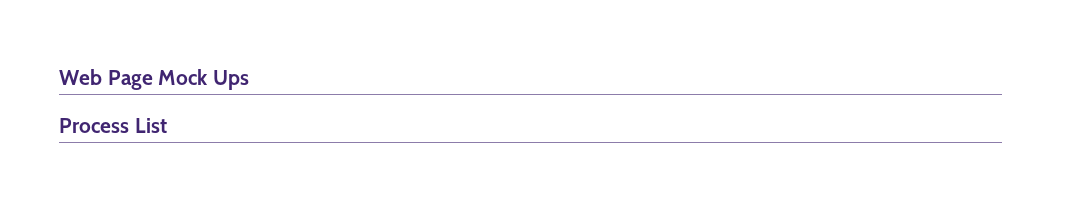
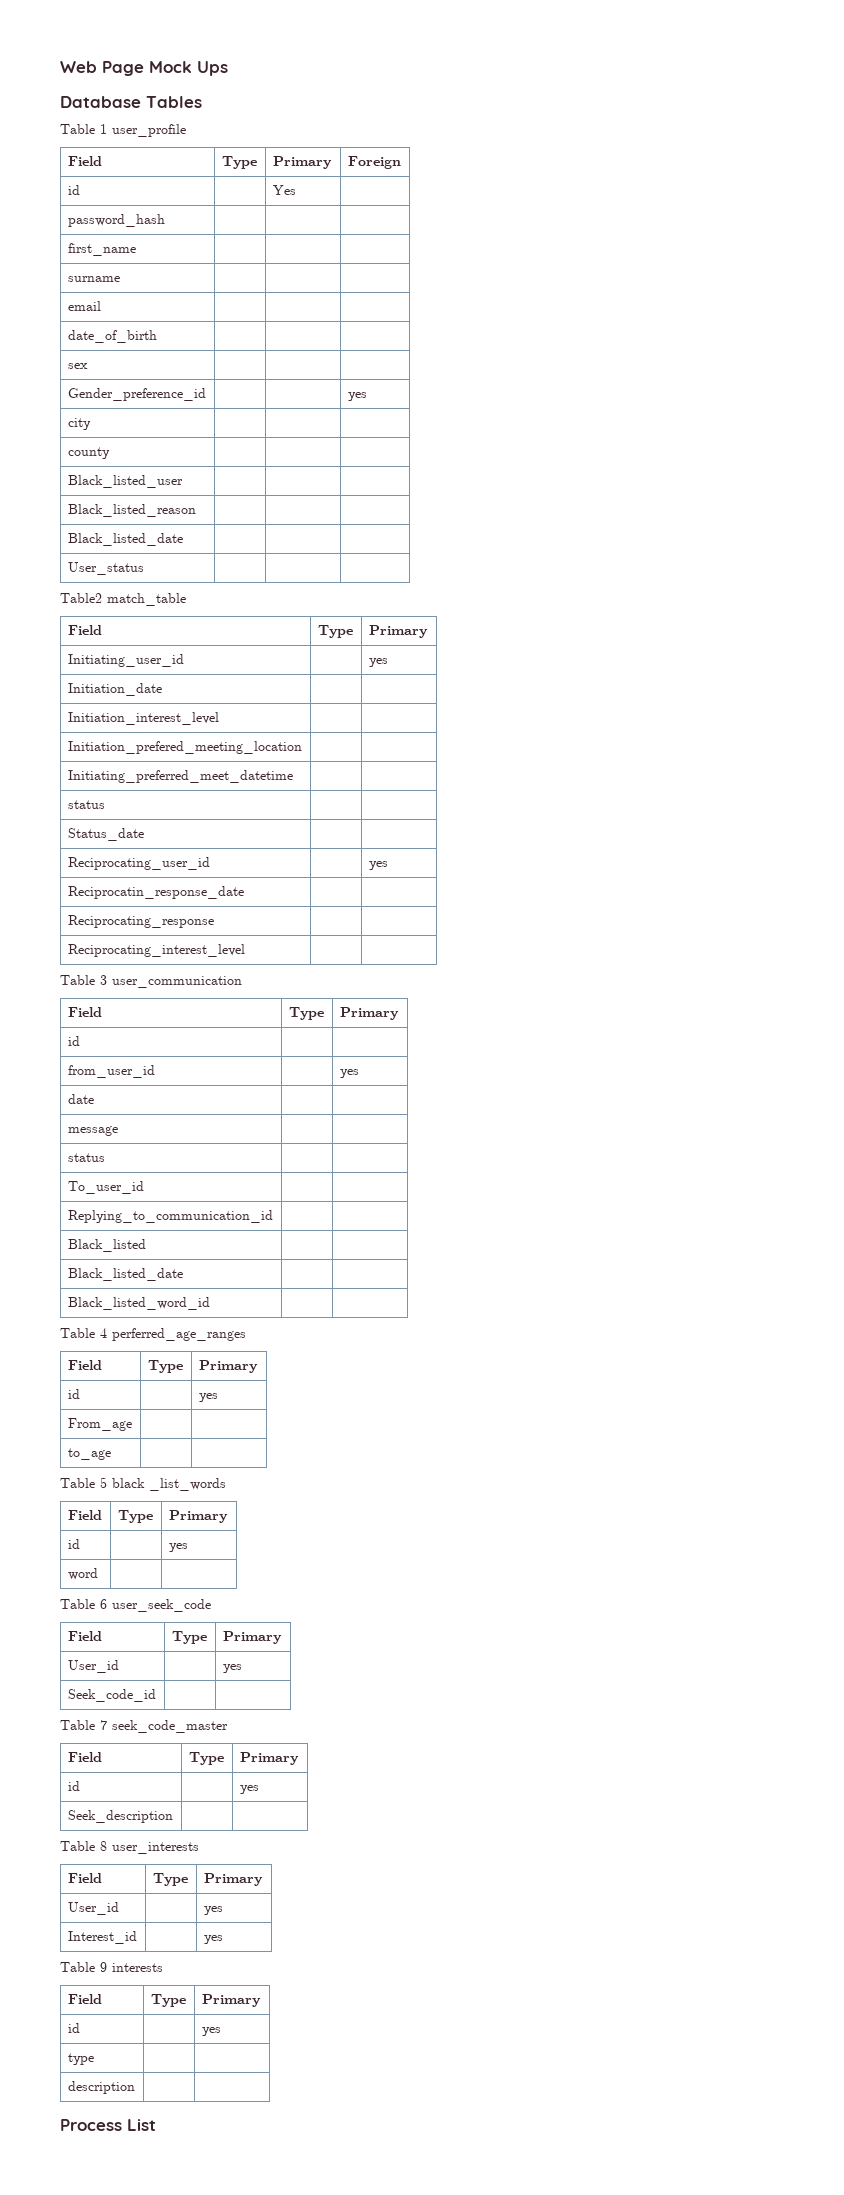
(250, 80) none -> [60,96,202,108] [60,124,186,137] [67,156,102,166] [221,156,257,169] [272,156,332,169] [347,156,401,169] [67,185,80,195] [272,185,296,195] [67,214,165,227] [67,243,136,256] [67,276,120,282] [67,301,101,311] [67,330,157,343] [67,363,88,369] [67,388,206,401] [347,392,367,401] [67,418,91,430] [67,447,110,459] [67,475,183,488] [67,504,196,517] [67,533,183,546] [67,562,144,575] [60,593,186,606] [67,625,102,635] [317,625,353,638] [368,625,428,638] [67,654,184,667] [368,658,388,667] [67,683,162,696] [67,712,219,725] [67,741,302,754] [67,770,293,783] [67,800,105,809] [67,828,144,841] [67,857,210,870] [368,861,388,870] [67,886,244,899] [67,915,214,928] [67,944,245,957] [60,975,242,988] [67,1007,102,1017] [288,1007,324,1020] [339,1007,399,1020] [67,1036,80,1046] [67,1065,155,1078] [339,1069,359,1078] [67,1094,94,1104] [67,1126,118,1136] [67,1153,105,1162] [67,1181,144,1194] [67,1210,273,1223] [67,1239,146,1252] [67,1268,183,1281] [67,1297,210,1310] [60,1328,246,1341] [67,1360,102,1370] [147,1360,183,1373] [198,1360,258,1373] [67,1389,80,1399] [198,1393,218,1402] [67,1418,132,1431] [67,1448,111,1460] [60,1477,226,1491] [67,1510,102,1520] [117,1510,153,1523] [168,1510,228,1523] [67,1539,80,1549] [168,1543,188,1552] [67,1568,98,1580] [60,1599,211,1612] [67,1631,102,1641] [171,1631,207,1644] [222,1631,282,1644] [67,1660,119,1673] [222,1664,242,1673] [67,1689,156,1702] [60,1720,228,1733] [67,1752,102,1762] [188,1752,224,1765] [239,1752,299,1765] [67,1781,80,1791] [239,1785,259,1794] [67,1810,173,1823] [60,1841,199,1854] [67,1873,102,1883] [152,1873,188,1886] [203,1873,263,1886] [67,1902,119,1915] [203,1906,223,1915] [67,1931,137,1944] [203,1935,223,1944] [60,1962,163,1972] [67,1994,102,2004] [150,1994,186,2007] [201,1994,261,2007] [67,2023,80,2033] [201,2027,221,2036] [67,2053,94,2065] [67,2081,135,2094] // Database Tables // Table 1 user_profile // Field | Type | Primary | Foreign // id | | Yes | // password_hash | | | // first_name | | | // surname | | | // email | | | // date_of_birth | | | // sex | | | // Gender_preference_id | | | yes // city | | | // county | | | // Black_listed_user | | | // Black_listed_reason | | | // Black_listed_date | | | // User_status | | | // Table2 match_table // Field | Type | Primary // Initiating_user_id | | yes // Initiation_date | | // Initiation_interest_level | | // Initiation_prefered_meeting_location | | // Initiating_preferred_meet_datetime | | // status | | // Status_date | | // Reciprocating_user_id | | yes // Reciprocatin_response_date | | // Reciprocating_response | | // Reciprocating_interest_level | | // Table 3 user_communication // Field | Type | Primary // id | | // from_user_id | | yes // date | | // message | | // status | | // To_user_id | | // Replying_to_communication_id | | // Black_listed | | // Black_listed_date | | // Black_listed_word_id | | // Table 4 perferred_age_ranges // Field | Type | Primary // id | | yes // From_age | | // to_age | | // Table 5 black _list_words // Field | Type | Primary // id | | yes // word | | // Table 6 user_seek_code // Field | Type | Primary // User_id | | yes // Seek_code_id | | // Table 7 seek_code_master // Field | Type | Primary // id | | yes // Seek_description | | // Table 8 user_interests // Field | Type | Primary // User_id | | yes // Interest_id | | yes // Table 9 interests // Field | Type | Primary // id | | yes // type | | // description | |

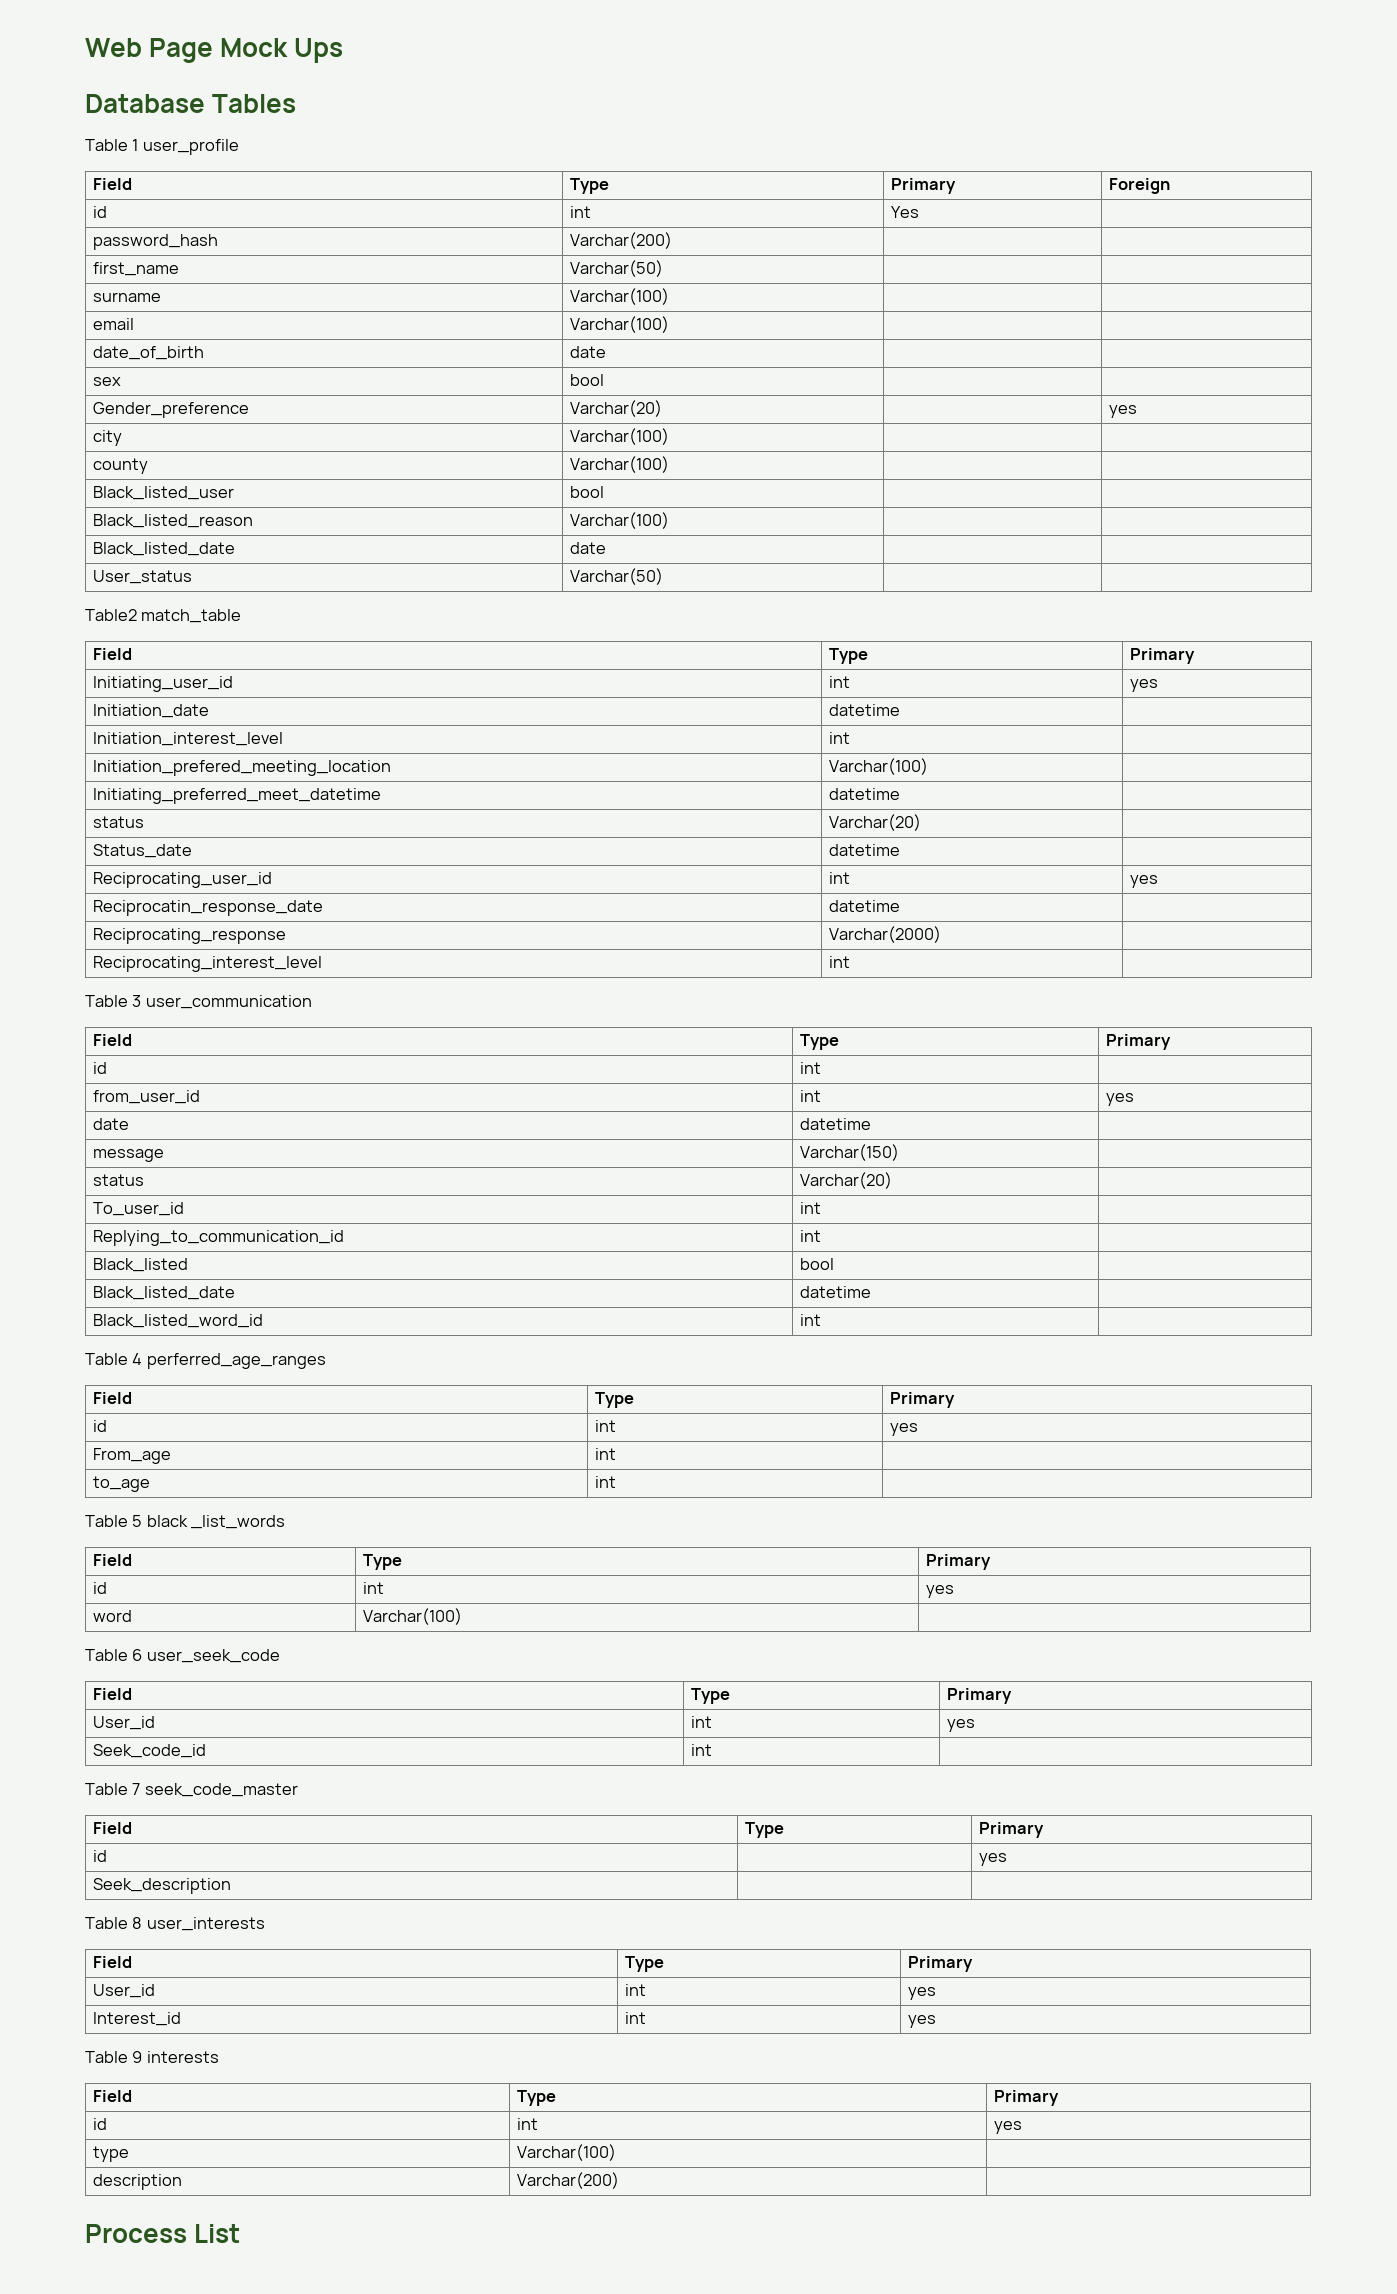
(80, 190) none -> [569,206,591,218] int
(165, 220) none -> [569,232,672,249] Varchar(200)
(136, 249) none -> [569,260,663,277] Varchar(50)
(120, 279) none -> [569,288,669,305] Varchar(100)
(101, 306) none -> [569,316,669,333] Varchar(100)
(157, 336) none -> [569,346,606,358] date
[67,388,206,401] | | // Gender_preference_id | -> [569,374,604,386] [92,402,249,418] [569,400,662,417] bool | | // Gender_preference | Varchar(20)
(91, 424) none -> [569,428,669,445] Varchar(100)
(110, 453) none -> [569,456,669,473] Varchar(100)
(183, 481) none -> [569,486,604,498] bool
[67,533,183,546] | | // Black_listed_date | -> [569,512,669,529] [92,542,235,556] [569,542,606,554] Varchar(100) | | // Black_listed_date | date
(144, 568) none -> [569,568,663,585] Varchar(50)
(184, 660) none -> [828,676,850,688] int
(162, 689) none -> [828,704,900,716] datetime
(219, 718) none -> [828,732,850,744] int
(302, 747) none -> [828,758,928,775] Varchar(100)
[67,800,105,809] | // status | -> [828,788,900,800] [92,816,144,828] [828,814,921,831] datetime | // status | Varchar(20)
(144, 834) none -> [828,844,900,856] datetime
(210, 863) none -> [828,872,850,884] int
(244, 892) none -> [828,900,900,912] datetime
(214, 921) none -> [828,926,941,943] Varchar(2000)
(245, 950) none -> [828,956,850,968] int
(80, 1041) none -> [799,1062,821,1074] int
(155, 1071) none -> [799,1090,821,1102] int
(94, 1099) none -> [799,1118,871,1130] datetime
[67,1153,105,1162] | // status | -> [799,1144,899,1161] [92,1174,144,1186] [799,1172,892,1189] Varchar(150) | // status | Varchar(20)
(144, 1187) none -> [799,1202,821,1214] int
(273, 1216) none -> [799,1230,821,1242] int
[67,1268,183,1281] | // Black_listed_date | -> [799,1258,834,1270] [92,1286,235,1300] [799,1286,871,1298] bool | // Black_listed_date | datetime
(210, 1303) none -> [799,1314,821,1326] int
(80, 1394) none -> [594,1420,616,1432] int
(132, 1424) none -> [594,1448,616,1460] int
(111, 1454) none -> [594,1476,616,1488] int
(80, 1544) none -> [362,1582,384,1594] int
(98, 1574) none -> [362,1608,462,1625] Varchar(100)
(119, 1666) none -> [690,1716,712,1728] int
(156, 1695) none -> [690,1744,712,1756] int
(119, 1908) none -> [624,1984,646,1996] int
(137, 1937) none -> [624,2012,646,2024] int
(80, 2028) none -> [516,2118,538,2130] int
(94, 2059) none -> [516,2144,616,2161] Varchar(100)
(135, 2087) none -> [516,2172,619,2189] Varchar(200)

